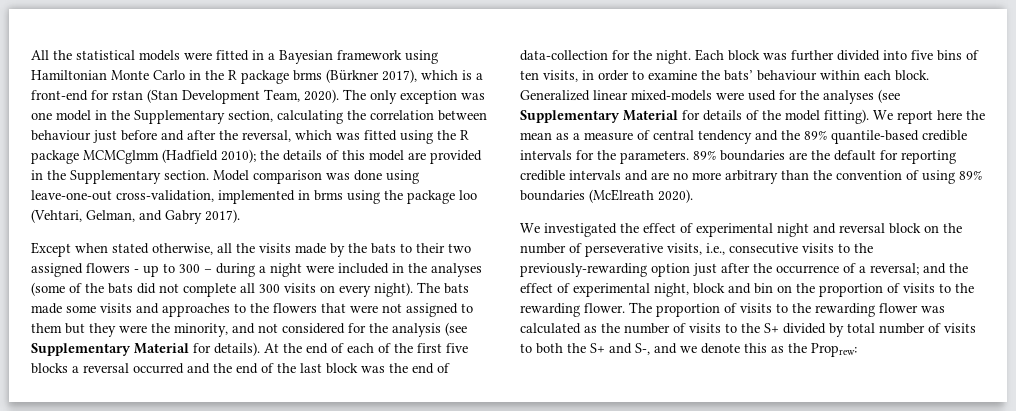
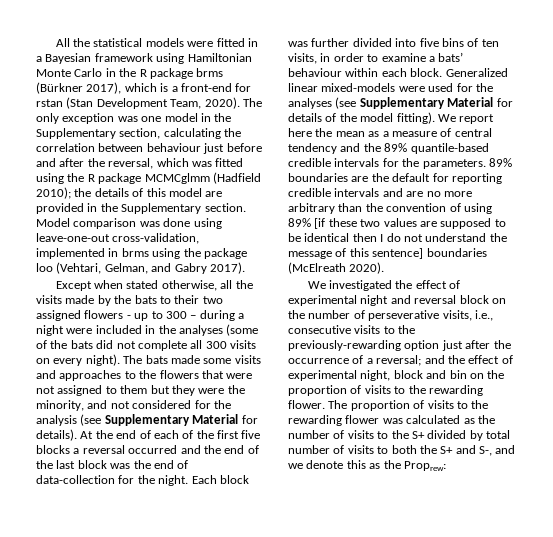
[701,70,720,80] the -> [428,56,435,62] a
(982, 175) none -> [314,218,506,229] [288,233,507,242] [288,248,424,259] [if these two values are supposed to be identical then I do not understand the message of this sentence]

